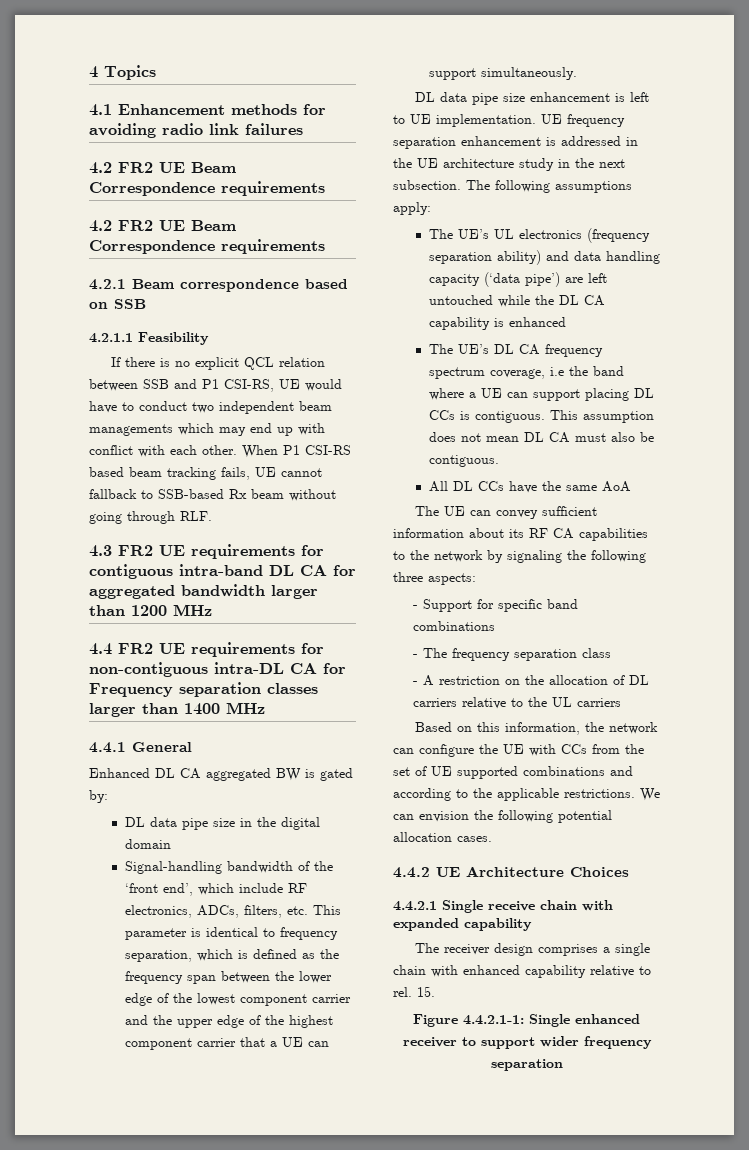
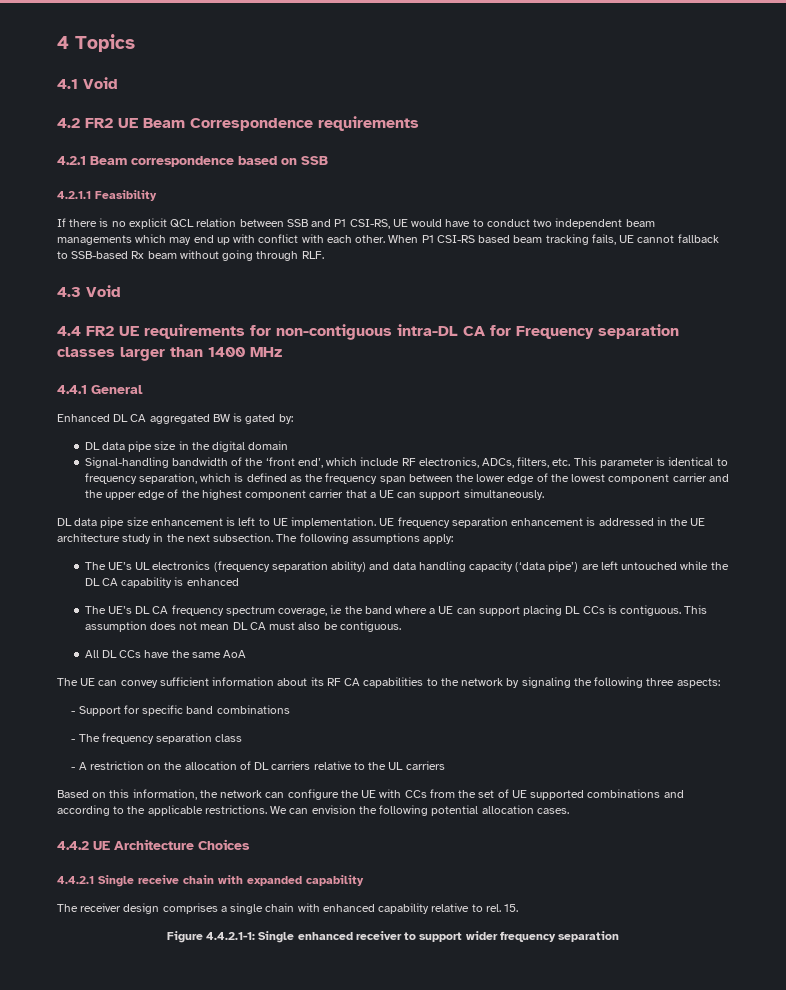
[118,104,326,115] [89,123,303,138] [89,162,236,174] [89,181,325,196] Enhancement methods for avoiding radio link failures // 4.2 FR2 UE Beam Correspondence requirements -> [83,77,118,89] Void
[118,544,324,559] [89,564,356,579] [89,584,318,599] [89,604,212,616] FR2 UE requirements for contiguous intra-band DL CA for aggregated bandwidth larger than 1200 MHz -> [86,285,121,297] Void

